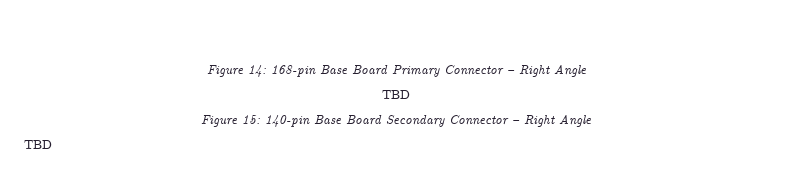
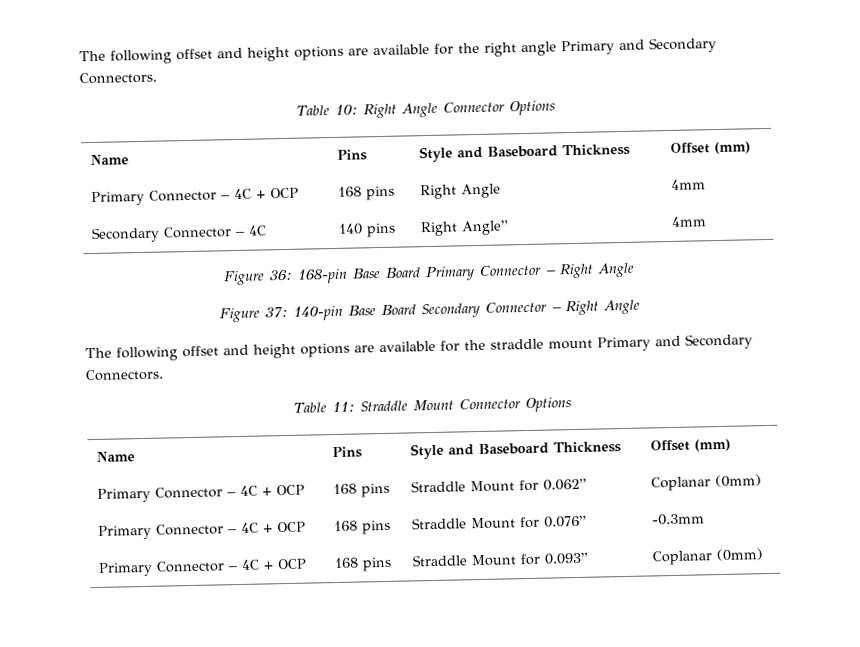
[206,65,266,77] Figure 14: -> [79,36,717,65] [79,71,157,85] [296,100,556,119] [89,154,129,166] [336,149,367,161] [418,143,630,163] [669,141,751,155] [90,187,299,207] [337,185,395,201] [419,183,501,200] [670,179,706,190] [90,225,267,244] [337,222,396,238] [419,220,509,237] [670,216,707,227] [223,269,293,286] The following offset and height options are available for the right angle Primary and Secondary Connectors. // Table 10: Right Angle Connector Options // Name | Pins | Style and Baseboard Thickness | Offset (mm) // Primary Connector – 4C + OCP | 168 pins | Right Angle | 4mm // Secondary Connector – 4C | 140 pins | Right Angle” | 4mm // Figure 36:
[382,90,410,99] [201,115,260,127] // TBD // Figure 15: -> [219,306,288,323] // Figure 37:
[24,140,52,149] TBD -> [85,333,753,362] [85,368,164,382] [292,397,572,413] [95,451,135,462] [331,446,362,459] [409,441,621,460] [649,438,731,452] [96,484,305,503] [332,482,390,498] [410,478,587,493] [650,474,762,492] [97,521,306,540] [333,519,391,535] [411,515,587,530] [651,513,705,526] [97,558,307,577] [333,556,392,572] [411,552,589,567] [651,548,763,566] The following offset and height options are available for the straddle mount Primary and Secondary Connectors. // Table 11: Straddle Mount Connector Options // Name | Pins | Style and Baseboard Thickness | Offset (mm) // Primary Connector – 4C + OCP | 168 pins | Straddle Mount for 0.062” | Coplanar (0mm) // Primary Connector – 4C + OCP | 168 pins | Straddle Mount for 0.076” | -0.3mm // Primary Connector – 4C + OCP | 168 pins | Straddle Mount for 0.093” | Coplanar (0mm)

